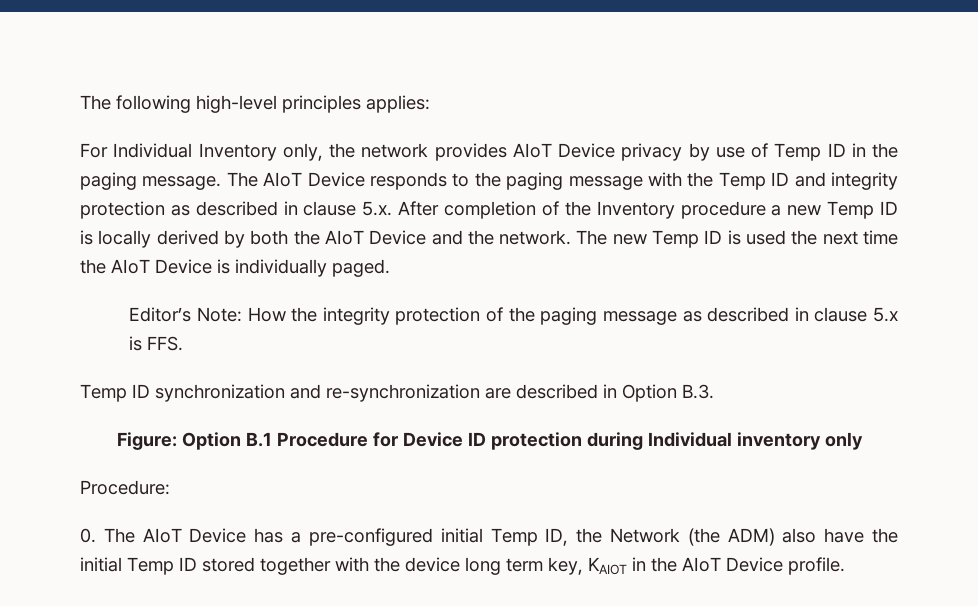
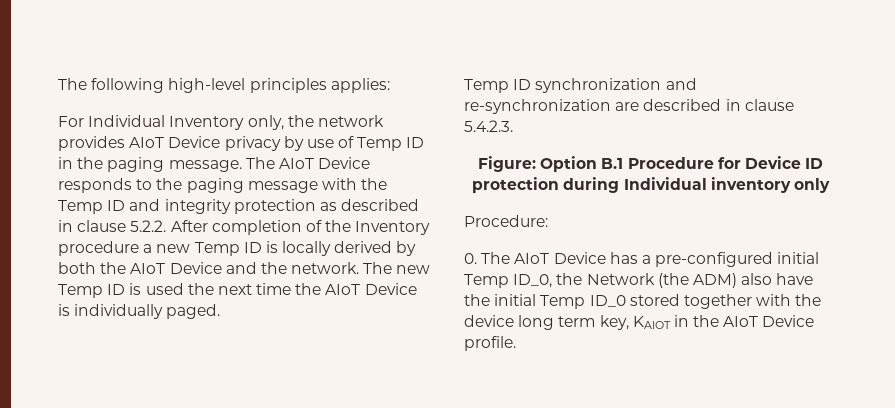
[362,201,393,216] 5.x. -> [130,220,167,232] 5.2.2.
[129,307,898,325] [129,336,184,351] // Editor’s Note: How the integrity protection of the paging message as described in clause 5.x is FFS. -> (221, 311) none
[622,384,714,402] Option B.3. -> [744,99,794,111] [464,120,513,132] clause 5.4.2.3.
[545,528,569,546] ID, -> [513,274,553,288] ID_0,
[179,557,197,571] ID -> [589,295,626,307] ID_0

